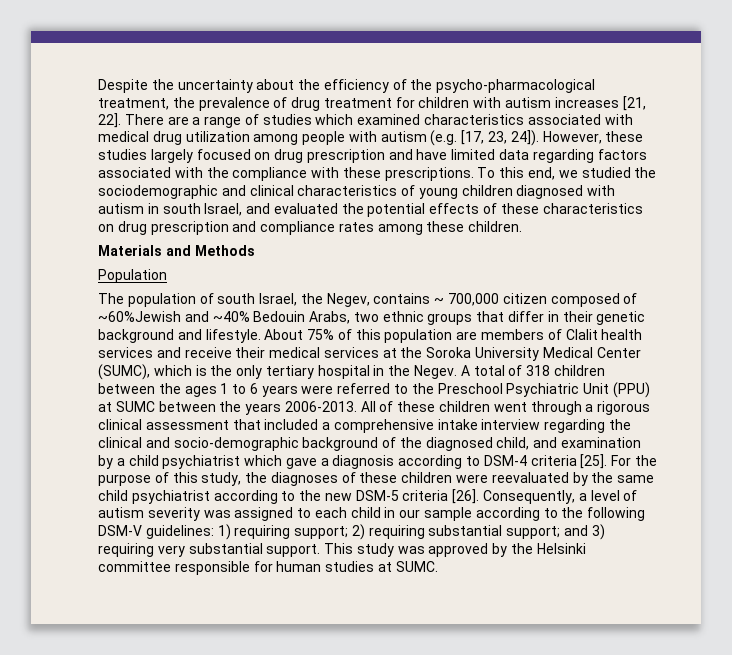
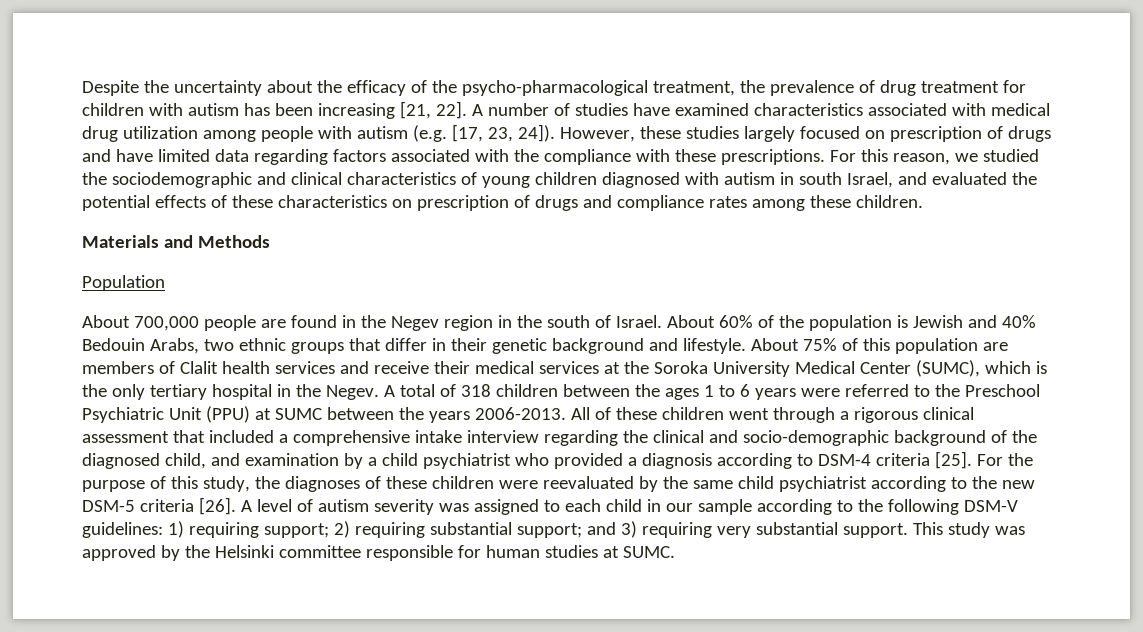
[323,79,389,93] efficiency -> [346,80,406,96] efficacy
[554,96,646,111] [98,113,242,128] increases [21, 22]. There are a range -> [243,101,549,119] has been increasing [21, 22]. A number
[315,114,354,125] which -> [632,103,670,116] have
[274,149,385,163] drug prescription -> [889,126,1051,142] prescription of drugs
[477,167,556,180] To this end, -> [829,149,950,165] For this reason,
[117,221,229,235] drug prescription -> [416,195,578,211] prescription of drugs
[98,293,638,307] [98,311,250,322] The population of south Israel, the Negev, contains ~ 700,000 citizen composed of ~60%Jewish and ~40% -> [82,315,1036,331] About 700,000 people are found in the Negev region in the south of Israel. About 60% of the population is Jewish and 40%
[244,455,317,469] which gave -> [514,453,623,469] who provided
[483,490,587,504] Consequently, a -> [240,500,252,512] A

